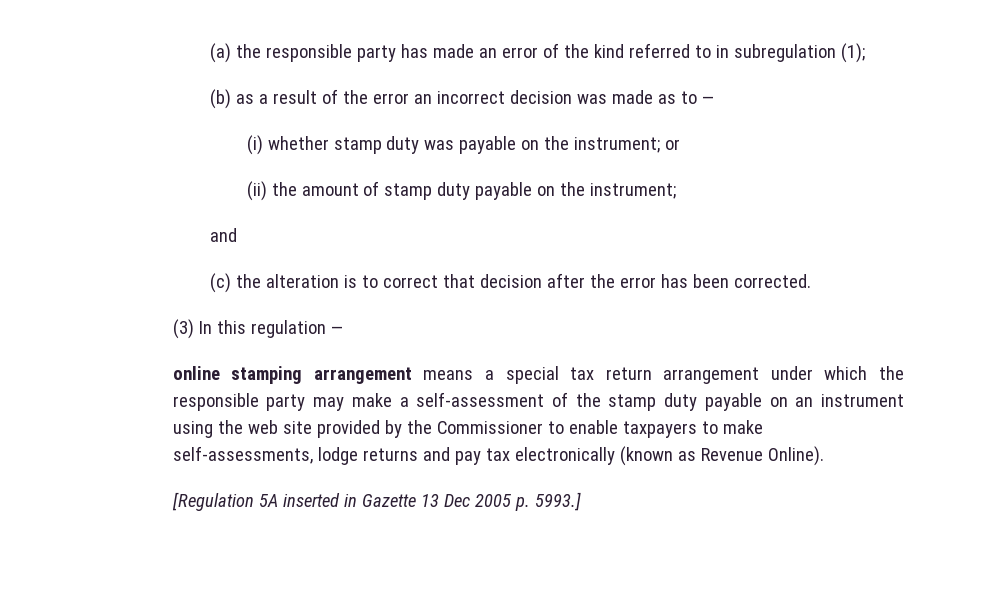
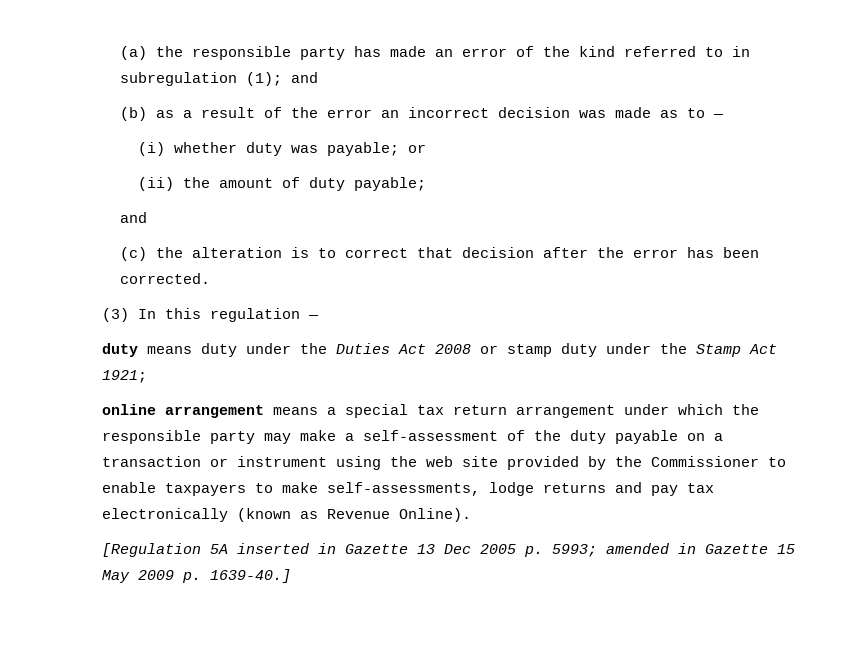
(865, 53) none -> [290,72,318,83] and
[333,137,382,154] stamp -> (238, 147) none
[459,136,661,154] payable on the instrument; -> [327,142,400,156] payable;
[384,182,677,200] stamp duty payable on the instrument; -> [309,177,427,191] duty payable;
(343, 330) none -> [101,343,777,357] [101,370,147,383] // duty means duty under the Duties Act 2008 or stamp duty under the Stamp Act 1921;
[231,366,303,384] stamping -> (156, 409) none
[608,393,814,411] stamp duty payable on an -> [569,430,723,444] [101,456,228,467] duty payable on a transaction or
[534,492,581,511] 5993.] -> [551,543,795,557] [101,569,291,583] 5993; amended in Gazette 15 May 2009 p. 1639-40.]

